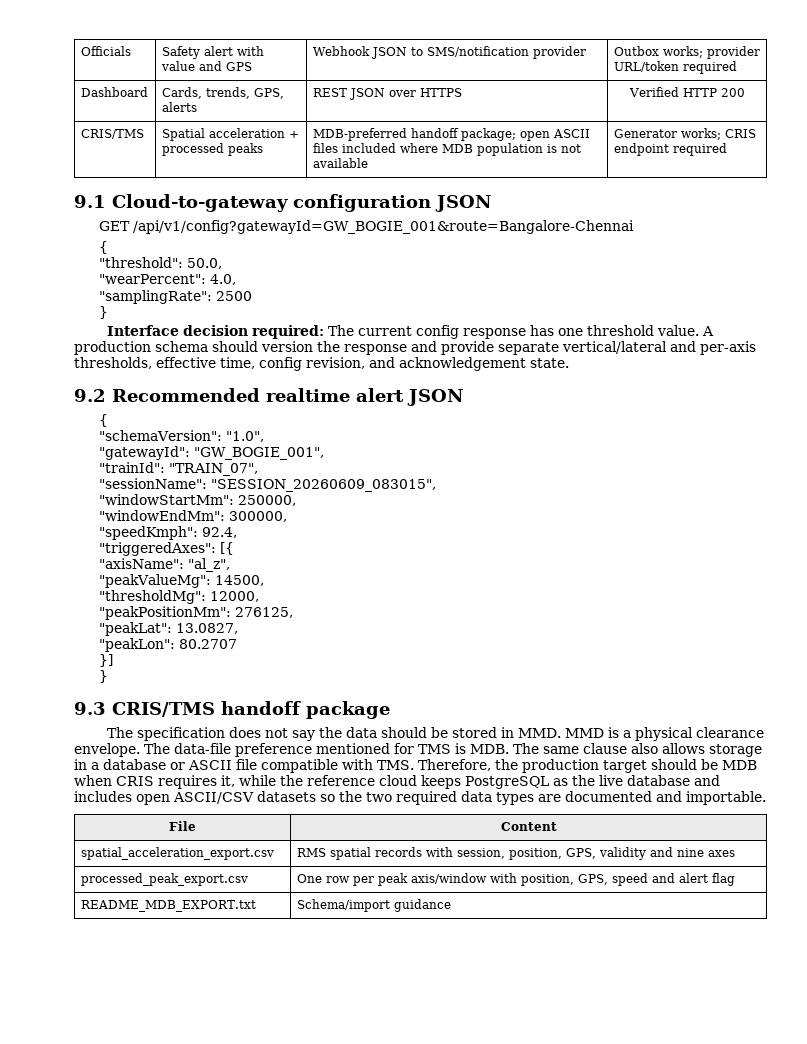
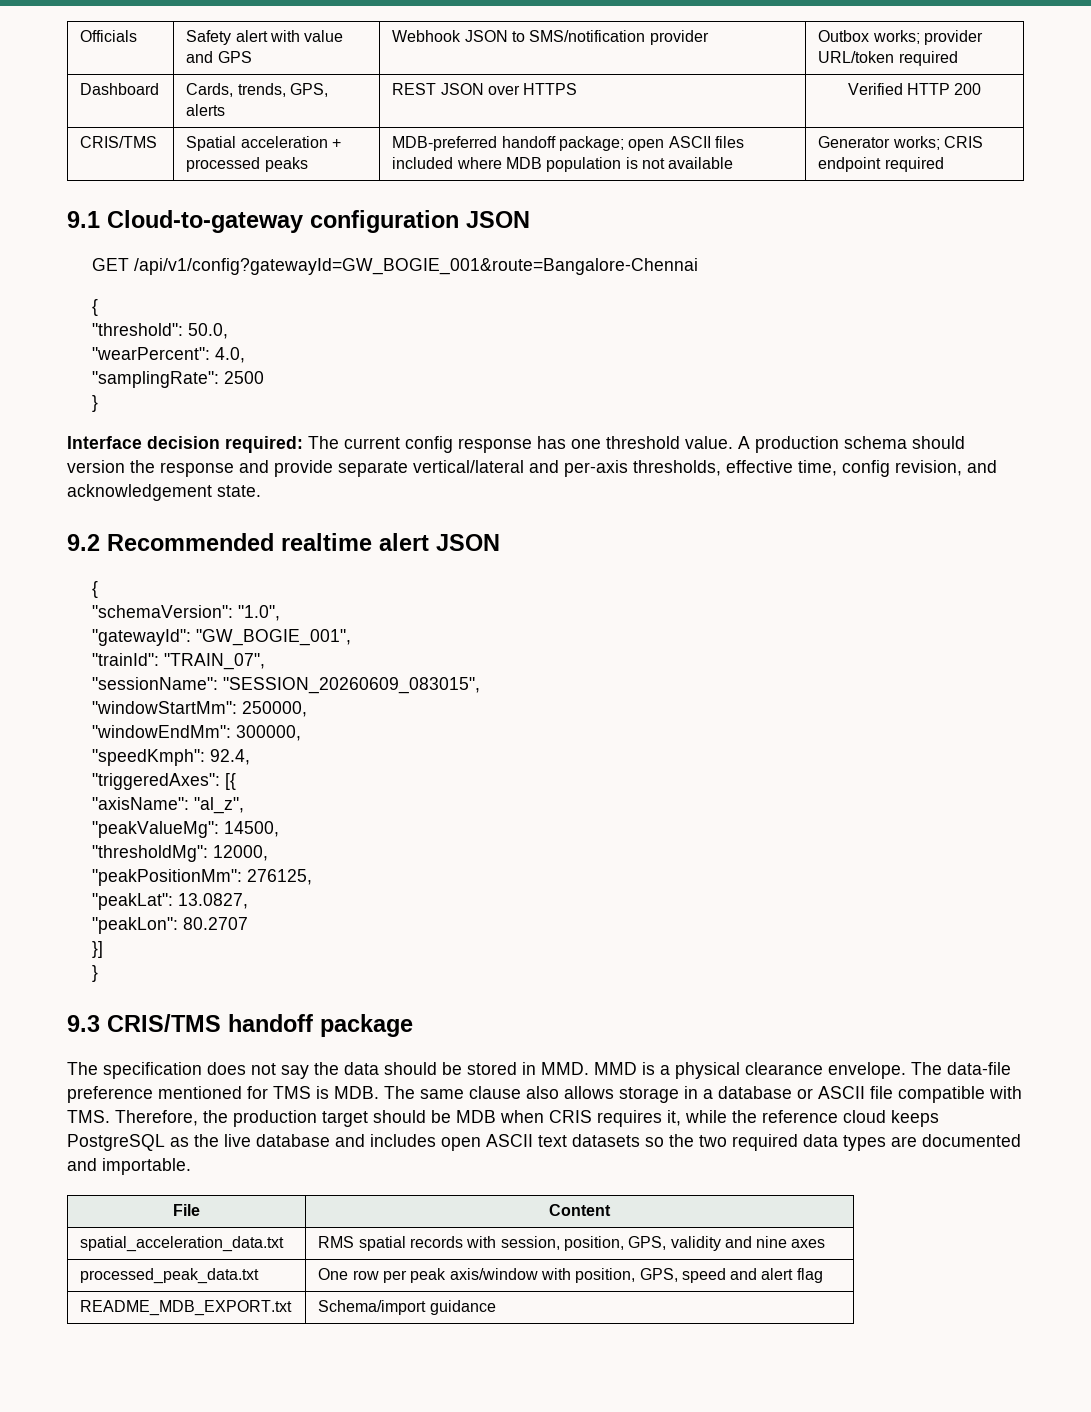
[173,792,254,804] ASCII/CSV -> [486,1134,567,1147] ASCII text
[80,847,274,860] spatial_acceleration_export.csv -> [80,1236,285,1252] spatial_acceleration_data.txt
[80,873,248,886] processed_peak_export.csv -> [80,1268,260,1284] processed_peak_data.txt

